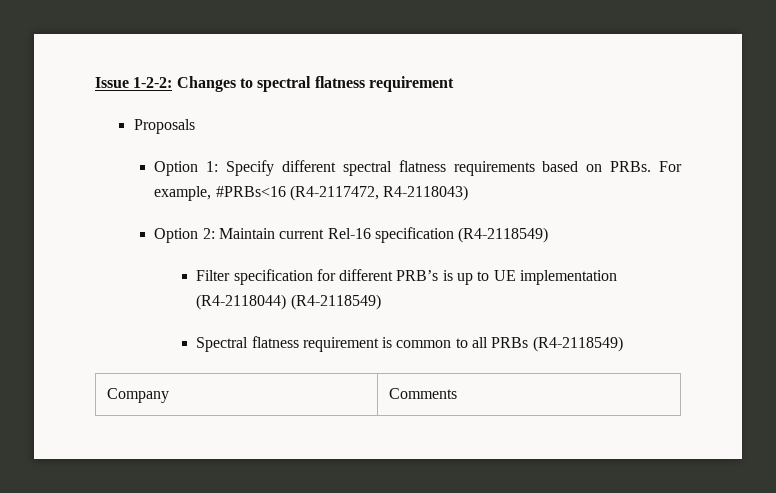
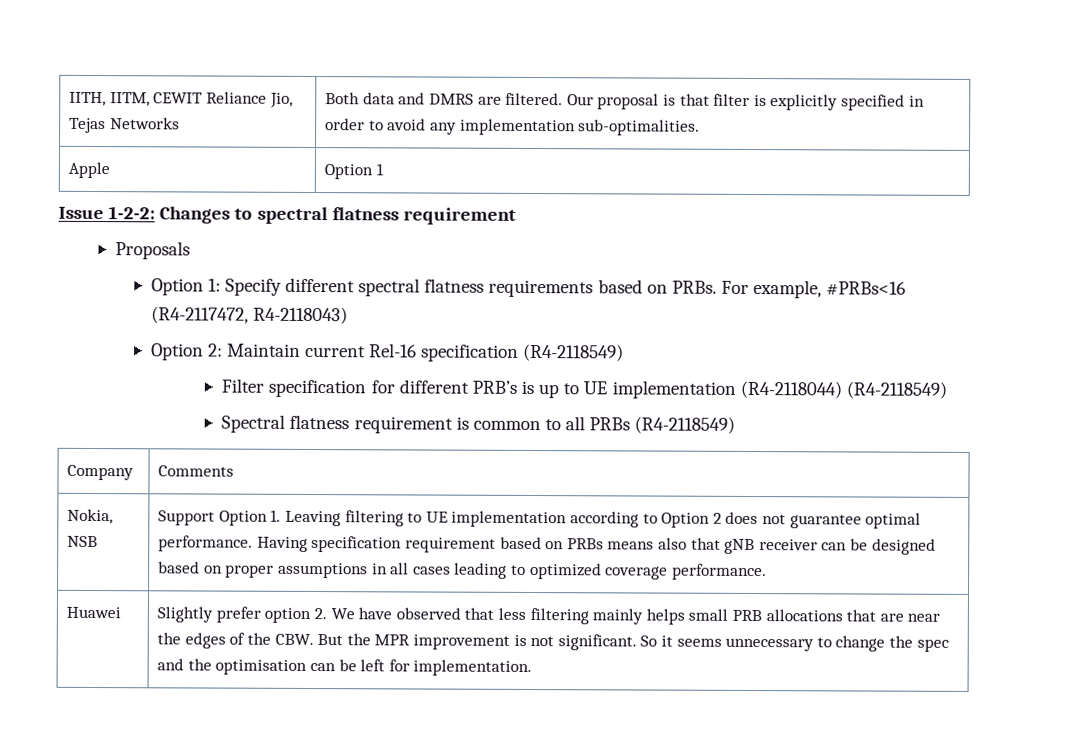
(95, 82) none -> [69,91,293,108] [69,117,180,134] [325,92,925,111] [325,118,701,136] [68,161,111,179] [324,163,384,180] IITH, IITM, CEWIT Reliance Jio, Tejas Networks | Both data and DMRS are filtered. Our proposal is that filter is explicitly specified in order to avoid any implementation sub-optimalities. // Apple | Option 1 //
(458, 393) none -> [67,508,114,525] [67,535,99,548] [158,509,922,529] [158,535,936,555] [158,561,767,581] [66,606,122,619] [157,606,941,625] [157,632,949,652] [157,658,533,677] // Nokia, NSB | Support Option 1. Leaving filtering to UE implementation according to Option 2 does not guarantee optimal performance. Having specification requirement based on PRBs means also that gNB receiver can be designed based on proper assumptions in all cases leading to optimized coverage performance. // Huawei | Slightly prefer option 2. We have observed that less filtering mainly helps small PRB allocations that are near the edges of the CBW. But the MPR improvement is not significant. So it seems unnecessary to change the spec and the optimisation can be left for implementation.

